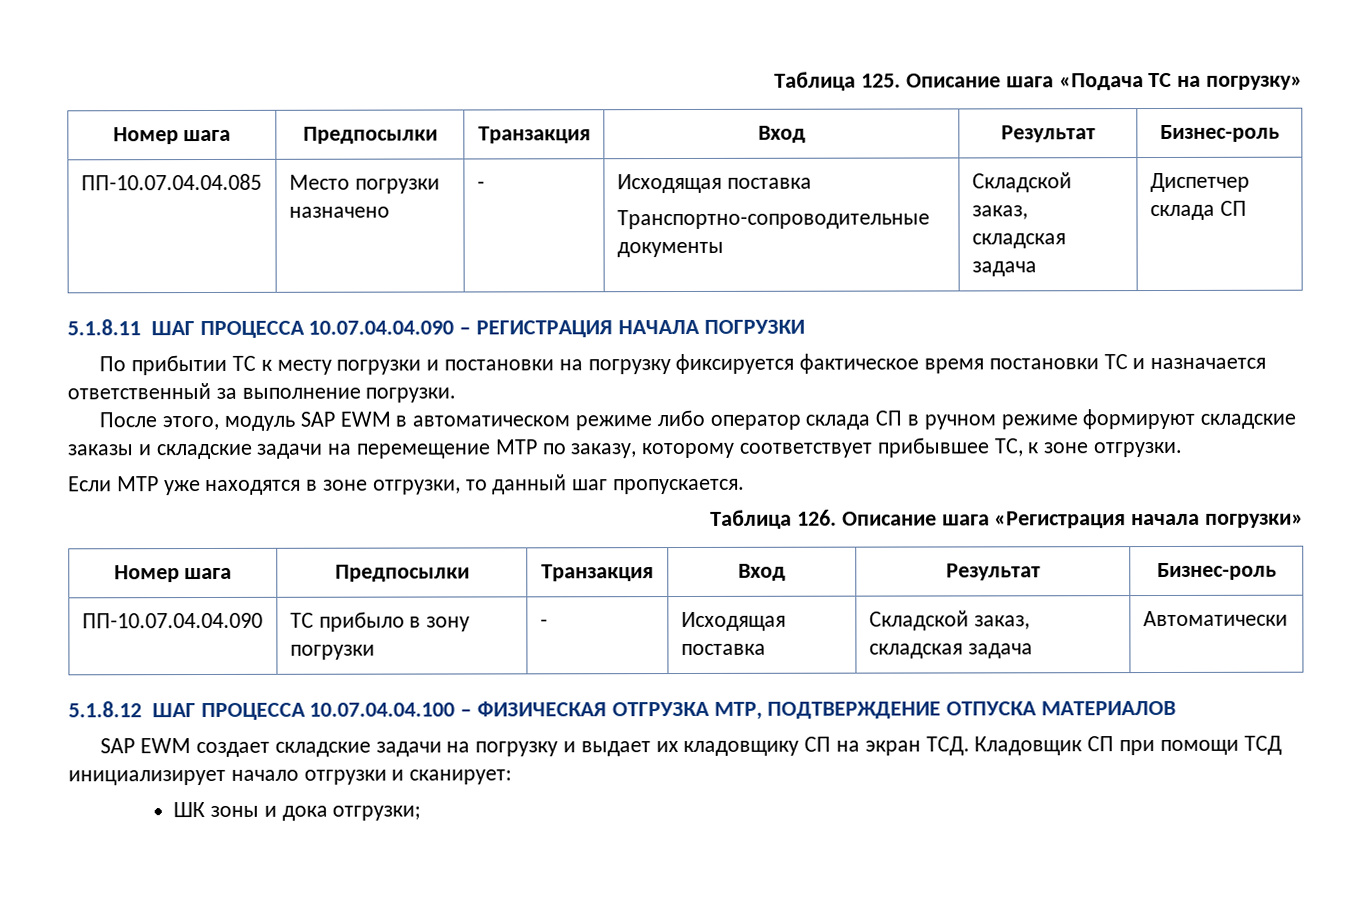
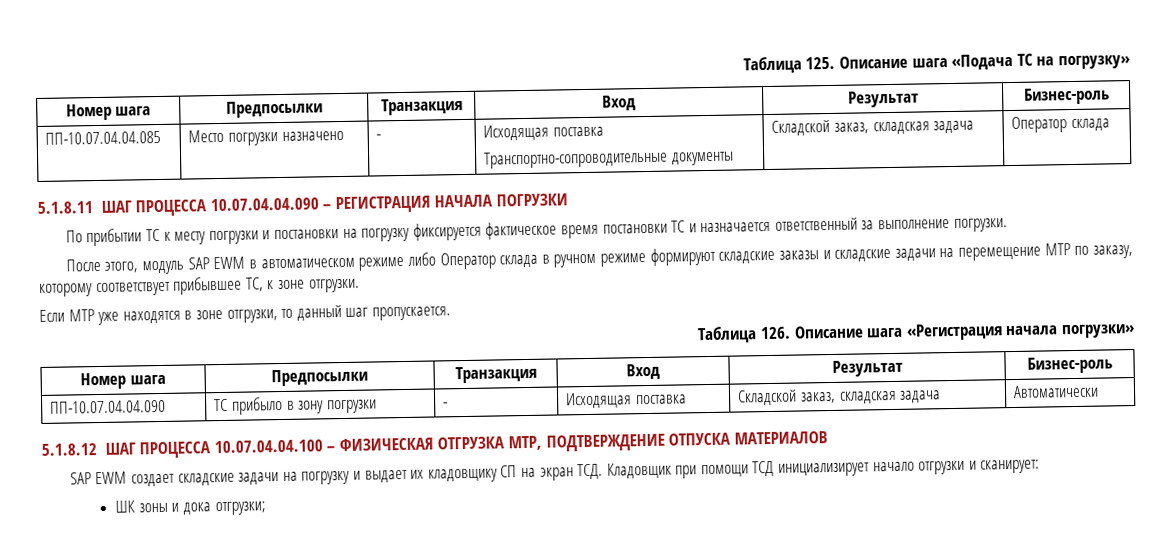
[1149,172,1250,193] [1149,200,1247,221] Диспетчер склада СП -> [1011,116,1110,133] Оператор склада
[709,410,903,430] оператор склада СП -> [439,252,539,270] Оператор склада
[1087,736,1115,752] СП -> (672, 470) none

